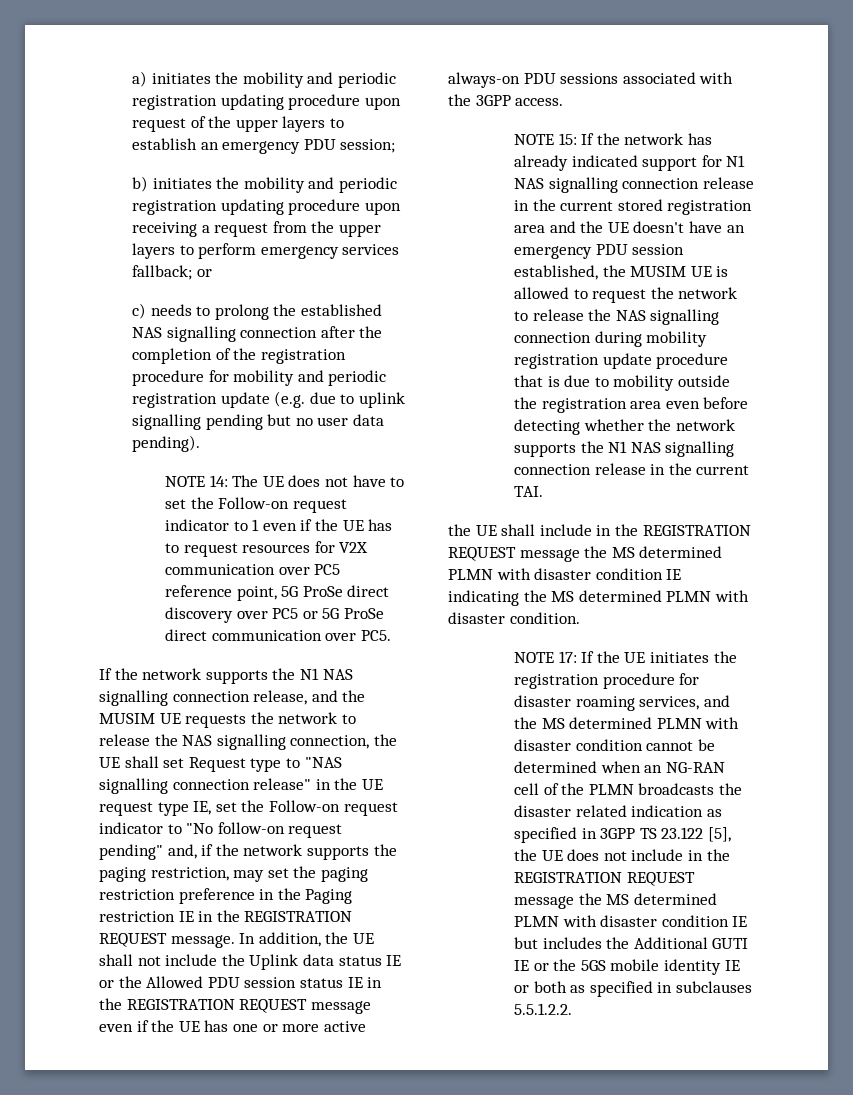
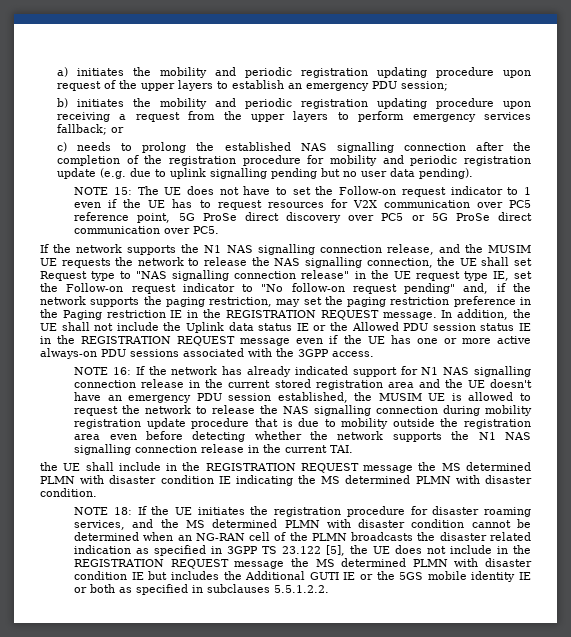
[209,475,228,487] 14: -> [113,187,132,195] 15:
[558,133,577,145] 15: -> [112,367,131,375] 16:
[558,651,577,663] 17: -> [113,507,132,515] 18:

